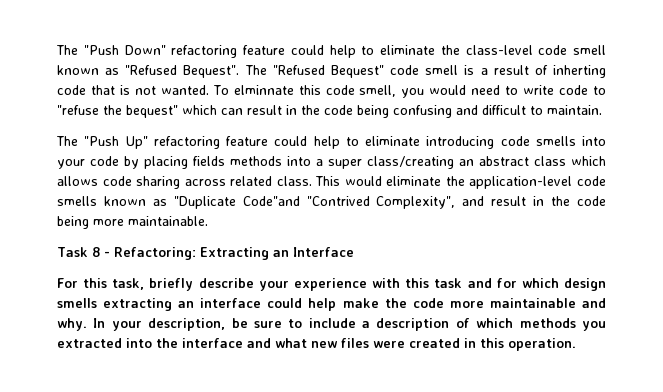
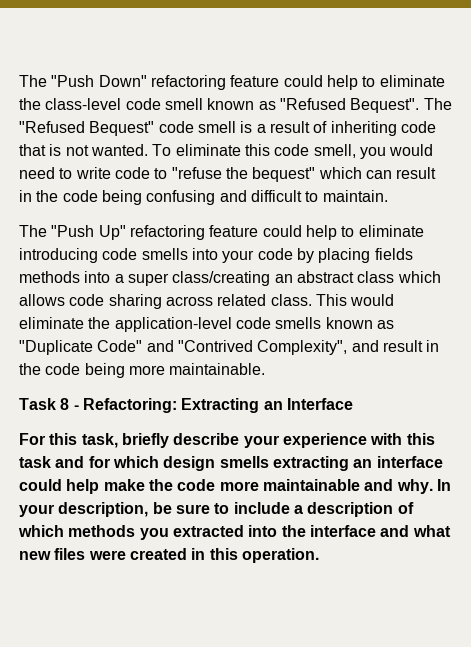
[552,65,606,78] inherting -> [330,121,397,136] inheriting
[233,85,294,95] elminnate -> [175,144,241,156] eliminate
[242,196,300,206] Code"and -> [97,340,174,352] Code" and

